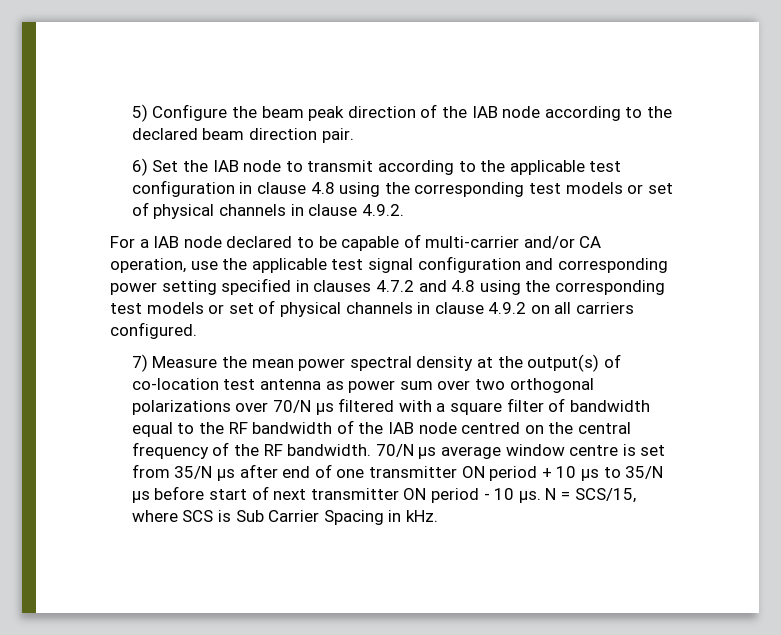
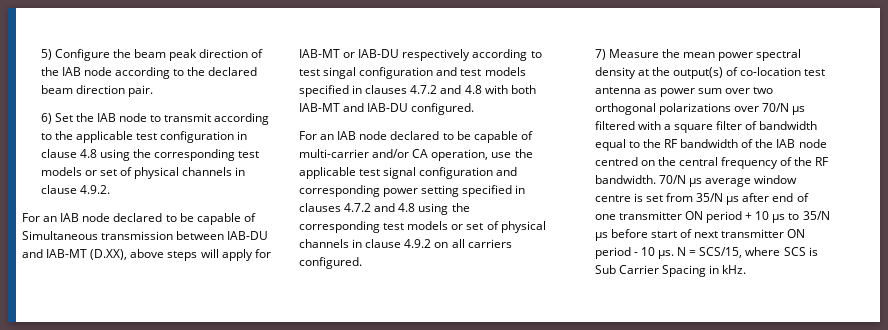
[139,239,149,248] a -> [43,213,256,225] [22,231,269,240] [22,249,271,261] [299,49,542,61] [299,67,526,79] [299,85,536,97] [299,103,475,115] [299,131,335,140] an IAB node declared to be capable of Simultaneous transmission between IAB-DU and IAB-MT (D.XX), above steps will apply for IAB-MT or IAB-DU respectively according to test singal configuration and test models specified in clauses 4.7.2 and 4.8 with both IAB-MT and IAB-DU configured. // For an

